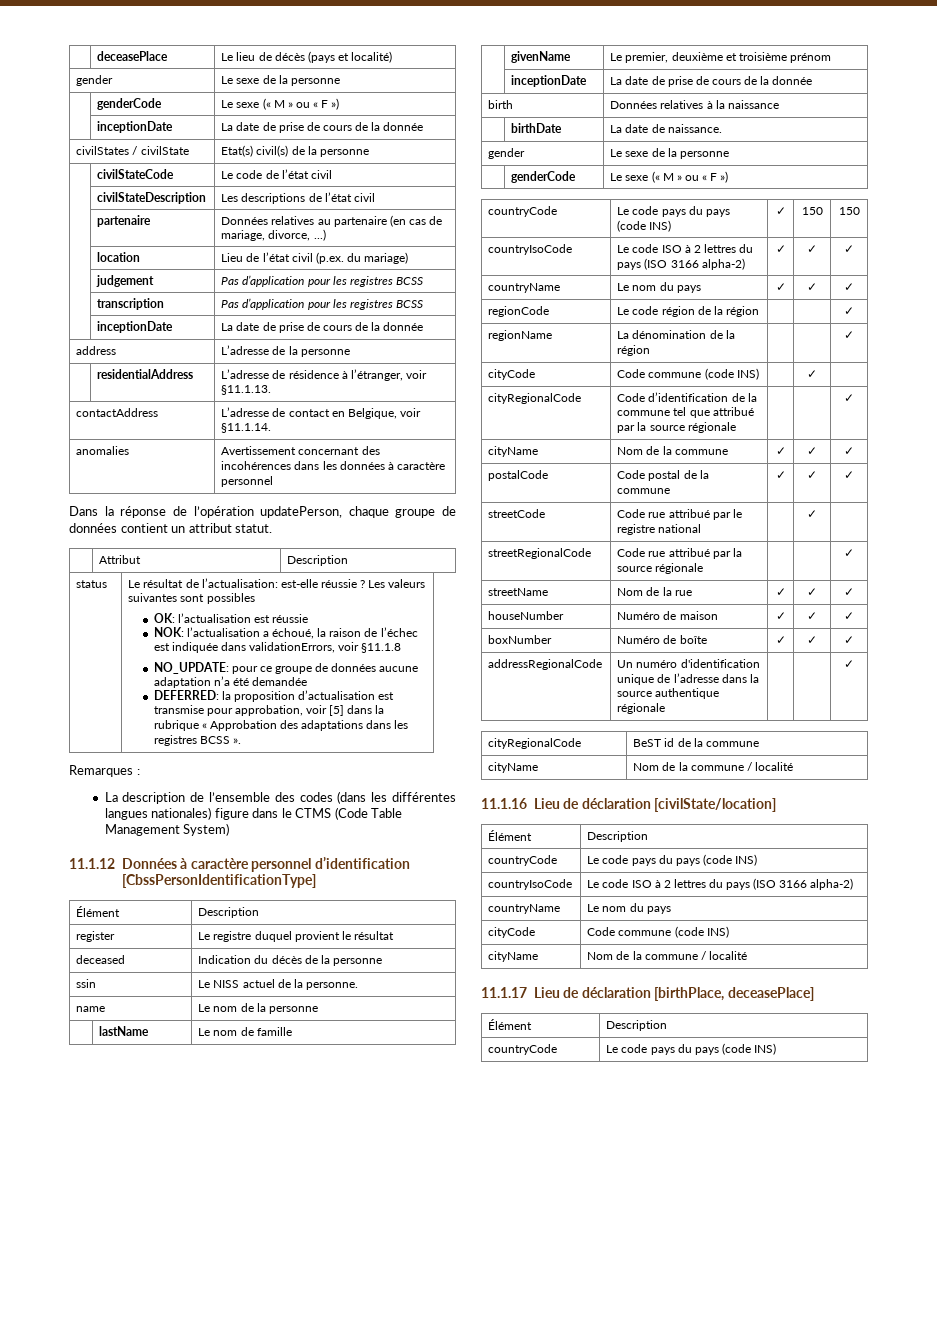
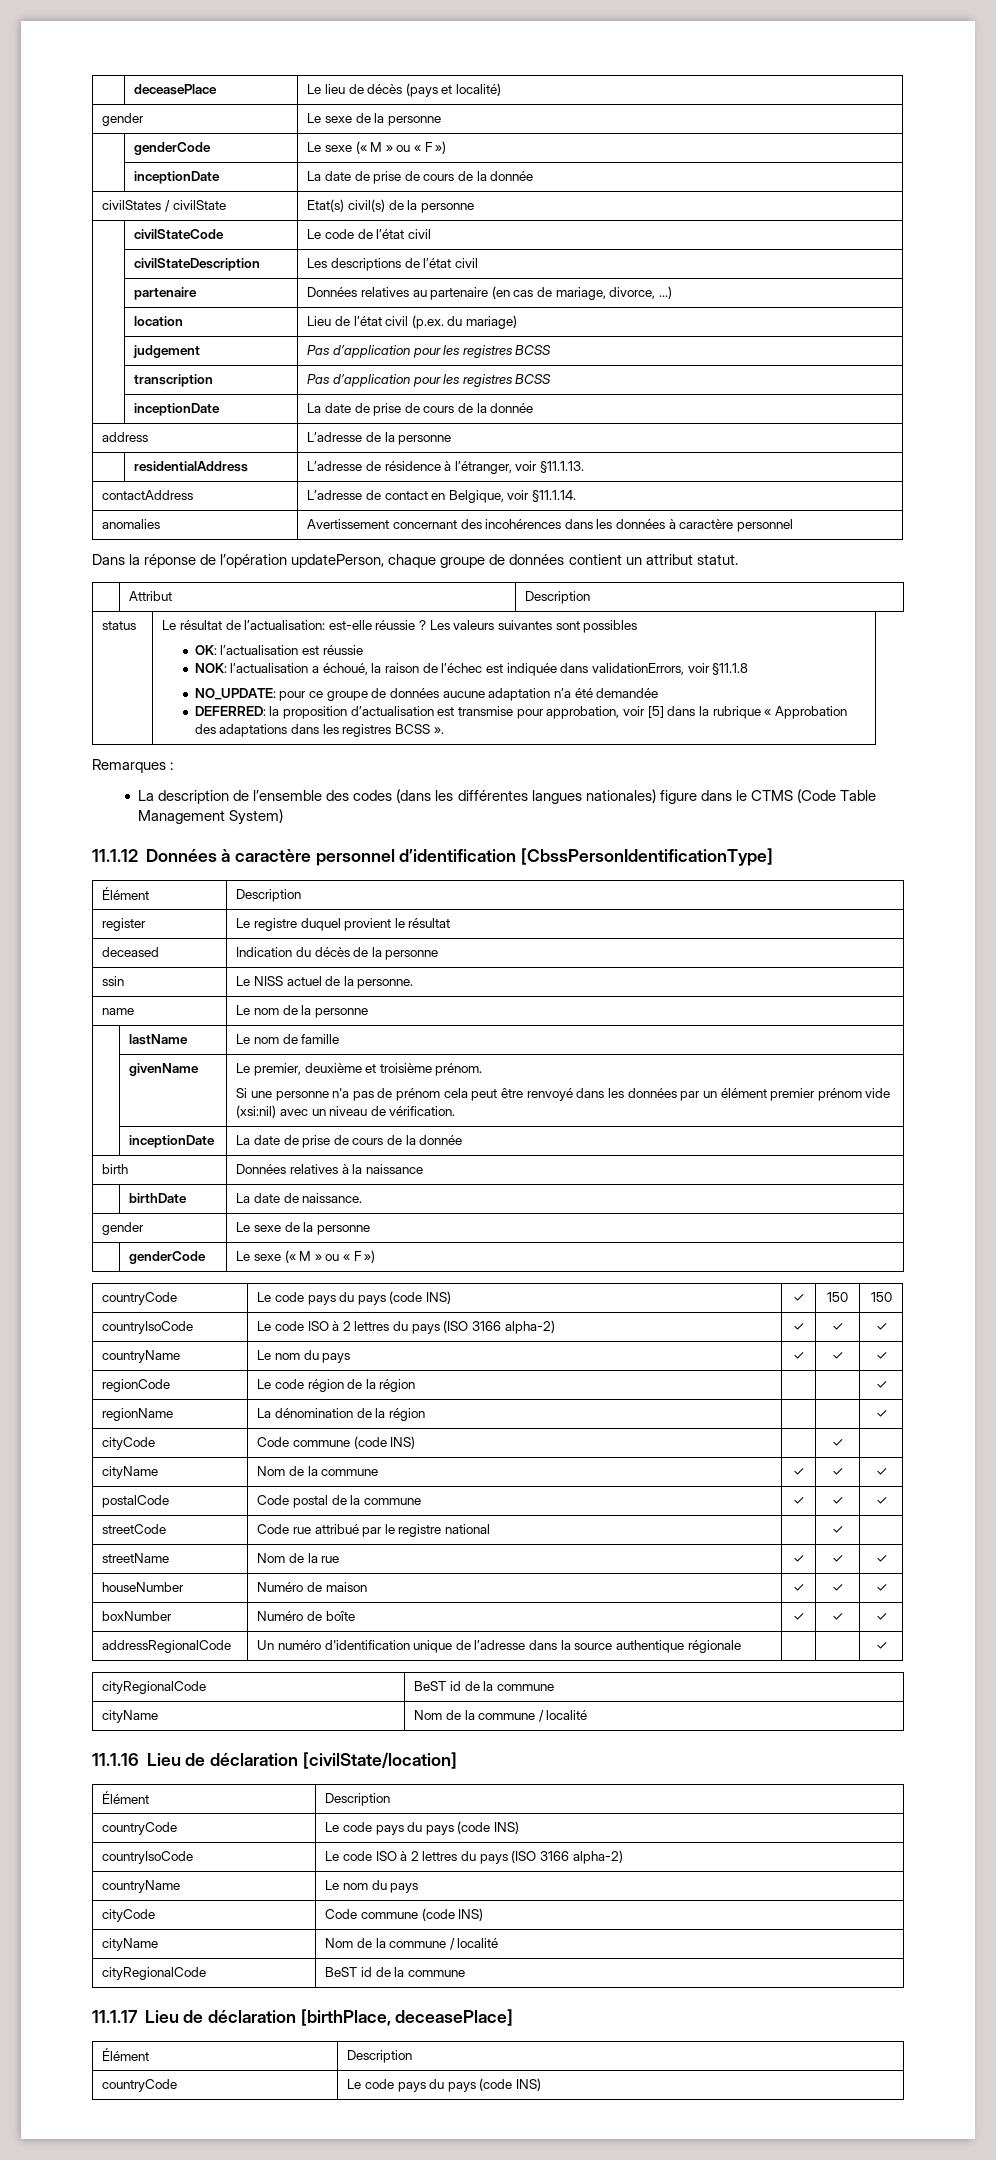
[789,53,831,63] prénom -> [435,1063,483,1076] [236,1088,891,1101] [236,1105,456,1118] prénom. // Si une personne n'a pas de prénom cela peut être renvoyé dans les données par un élément premier prénom vide (xsi:nil) avec un niveau de vérification.
[488,393,582,404] [617,392,757,402] [617,407,754,418] [617,422,736,433] [844,394,854,402] // cityRegionalCode | Code d’identification de la commune tel que attribué par la source régionale | | | ✓ -> (843, 1443) none
[488,548,592,559] [617,548,742,559] [617,563,704,574] [844,549,854,557] // streetRegionalCode | Code rue attribué par la source régionale | | | ✓ -> (843, 1530) none
(747, 955) none -> [102,1967,207,1980] [325,1967,465,1977] // cityRegionalCode | BeST id de la commune

